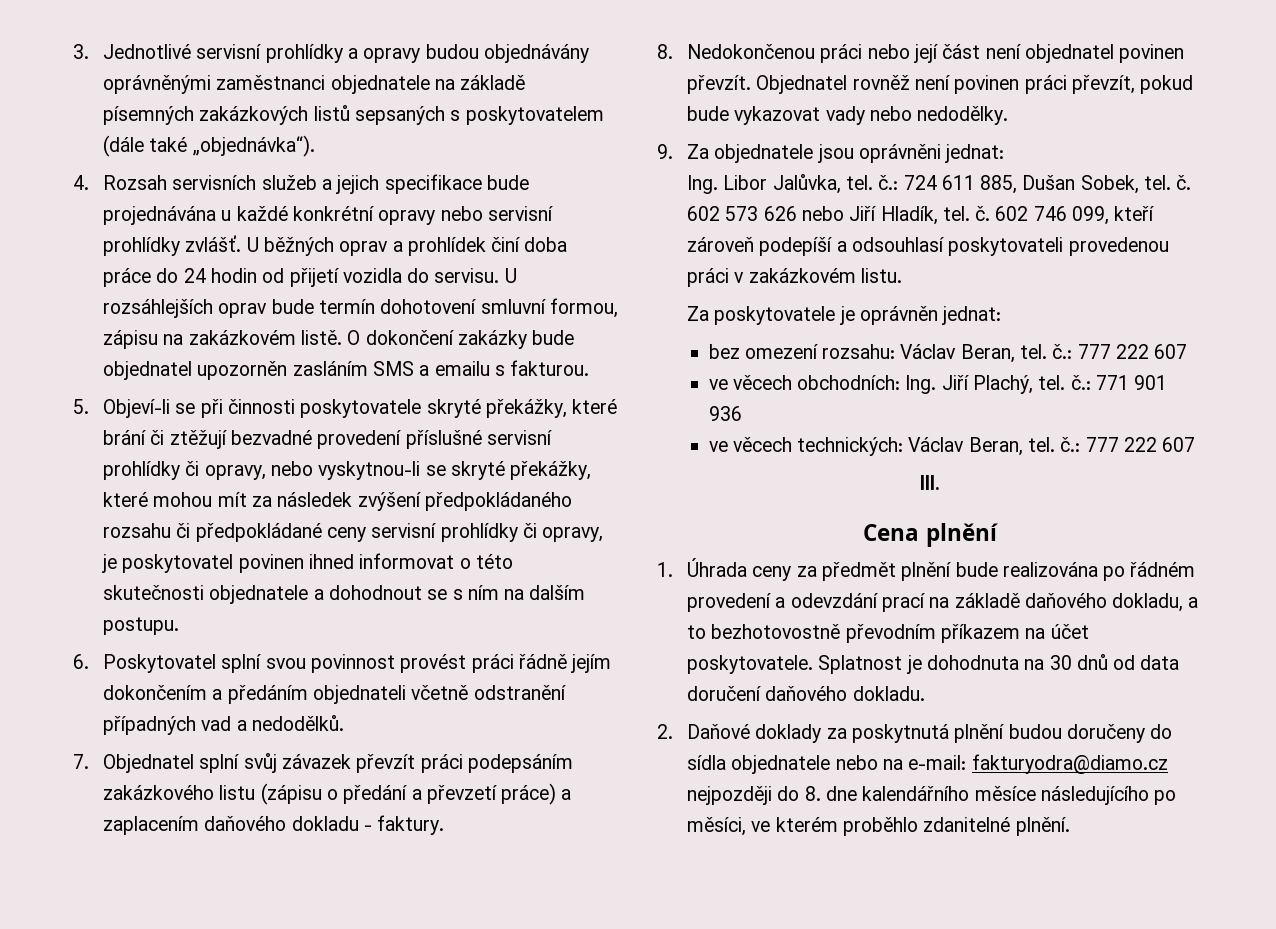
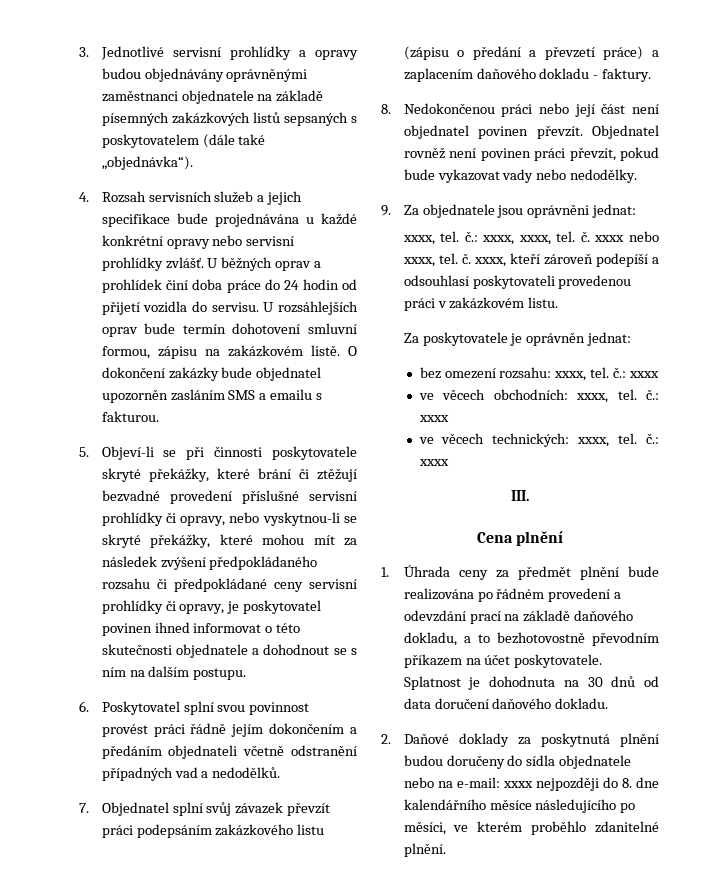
[687,174,1192,194] [687,206,1109,225] Ing. Libor Jalůvka, tel. č.: 724 611 885, Dušan Sobek, tel. č. 602 573 626 nebo Jiří Hladík, tel. č. 602 746 099, -> [402,231,659,245] [402,253,506,267] xxxx, tel. č.: xxxx, xxxx, tel. č. xxxx nebo xxxx, tel. č. xxxx,
[900,344,1188,363] [708,375,1168,394] [708,406,742,421] [708,437,1196,456] Václav Beran, tel. č.: 777 222 607 // ve věcech obchodních: Ing. Jiří Plachý, tel. č.: 771 901 936 // ve věcech technických: Václav Beran, tel. č.: 777 222 607 -> [554,367,660,381] [418,389,659,403] [418,415,449,422] [418,433,659,447] [418,459,449,466] xxxx, tel. č.: xxxx // ve věcech obchodních: xxxx, tel. č.: xxxx // ve věcech technických: xxxx, tel. č.: xxxx
[971,754,1168,774] fakturyodra@diamo.cz -> [502,781,533,788] xxxx

